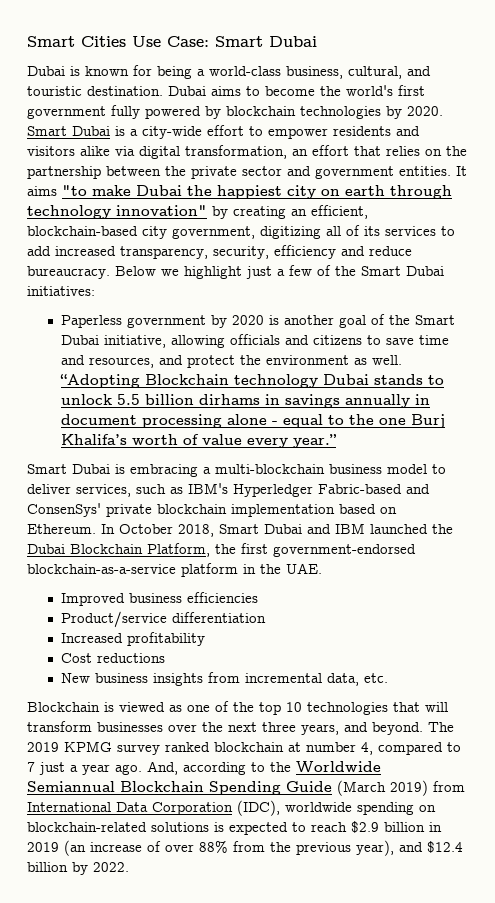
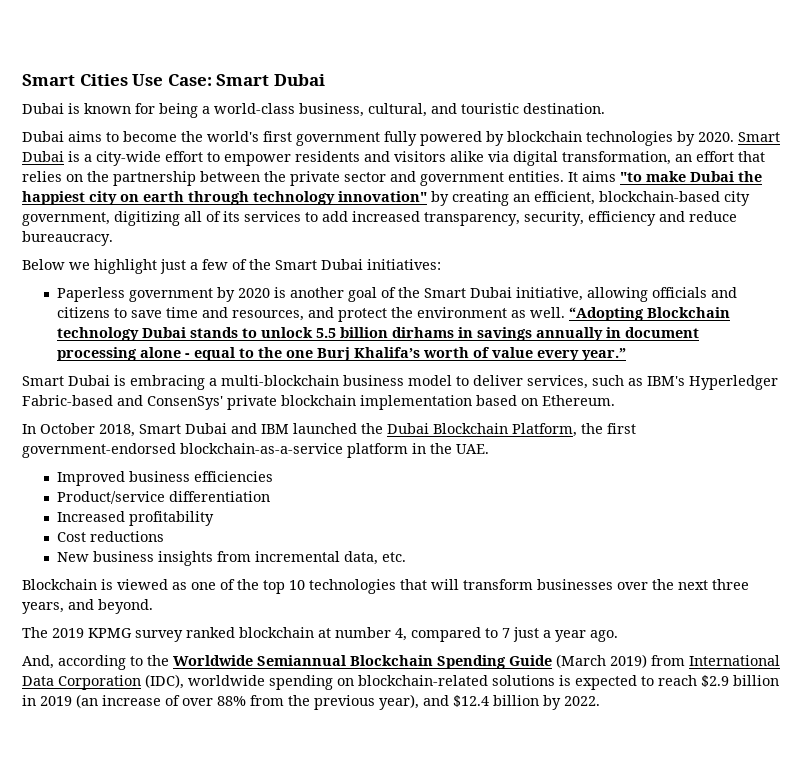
(163, 91) none -> (605, 108) //
(110, 272) none -> (113, 238) //
(96, 529) none -> (615, 400) //
(423, 728) none -> (153, 606) //
(142, 769) none -> (618, 636) //

